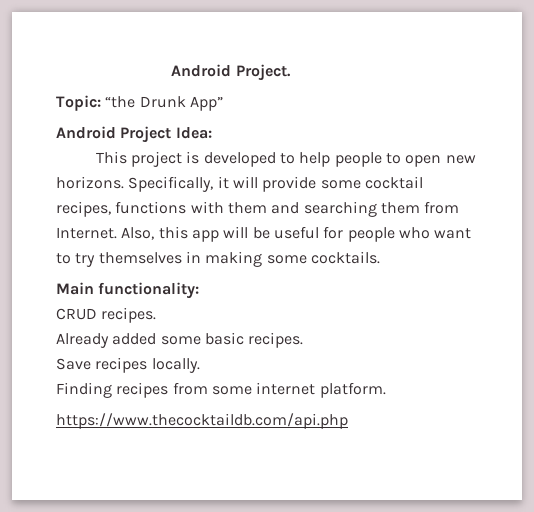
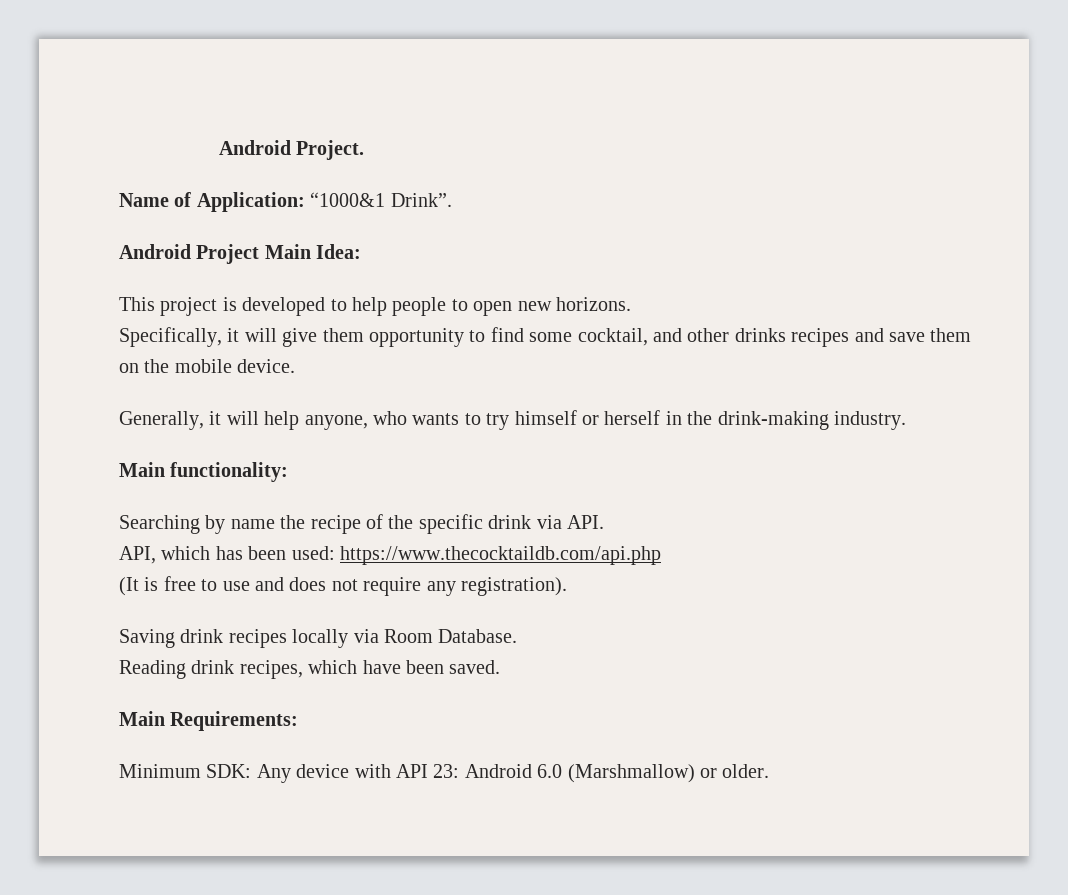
[56,95,223,111] Topic: “the Drunk App” -> [119,192,452,212] Name of Application: “1000&1 Drink”.
(172, 134) none -> [264,244,311,259] Main
(124, 182) none -> (631, 304) //
[262,176,423,192] [56,201,460,217] [56,226,472,242] [56,251,380,267] [56,282,200,299] [56,307,157,323] [56,332,304,348] [56,357,200,373] [56,382,386,398] [56,413,348,429] provide some cocktail recipes, functions with them and searching them from Internet. Also, this app will be useful for people who want to try themselves in making some cocktails. // Main functionality: // CRUD recipes. // Already added some basic recipes. // Save recipes locally. // Finding recipes from some internet platform. // https://www.thecocktaildb.com/api.php -> [282,327,972,347] [119,359,296,373] [119,410,906,430] [119,462,289,482] [119,514,604,534] [119,546,661,565] [119,576,567,596] [119,629,518,648] [119,660,501,679] [119,711,299,731] [119,764,770,783] give them opportunity to find some cocktail, and other drinks recipes and save them on the mobile device. // Generally, it will help anyone, who wants to try himself or herself in the drink-making industry. // Main functionality: // Searching by name the recipe of the specific drink via API. // API, which has been used: https://www.thecocktaildb.com/api.php // (It is free to use and does not require any registration). // Saving drink recipes locally via Room Database. // Reading drink recipes, which have been saved. // Main Requirements: // Minimum SDK: Any device with API 23: Android 6.0 (Marshmallow) or older.

